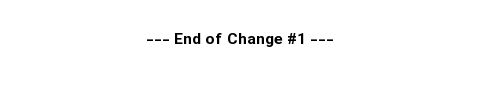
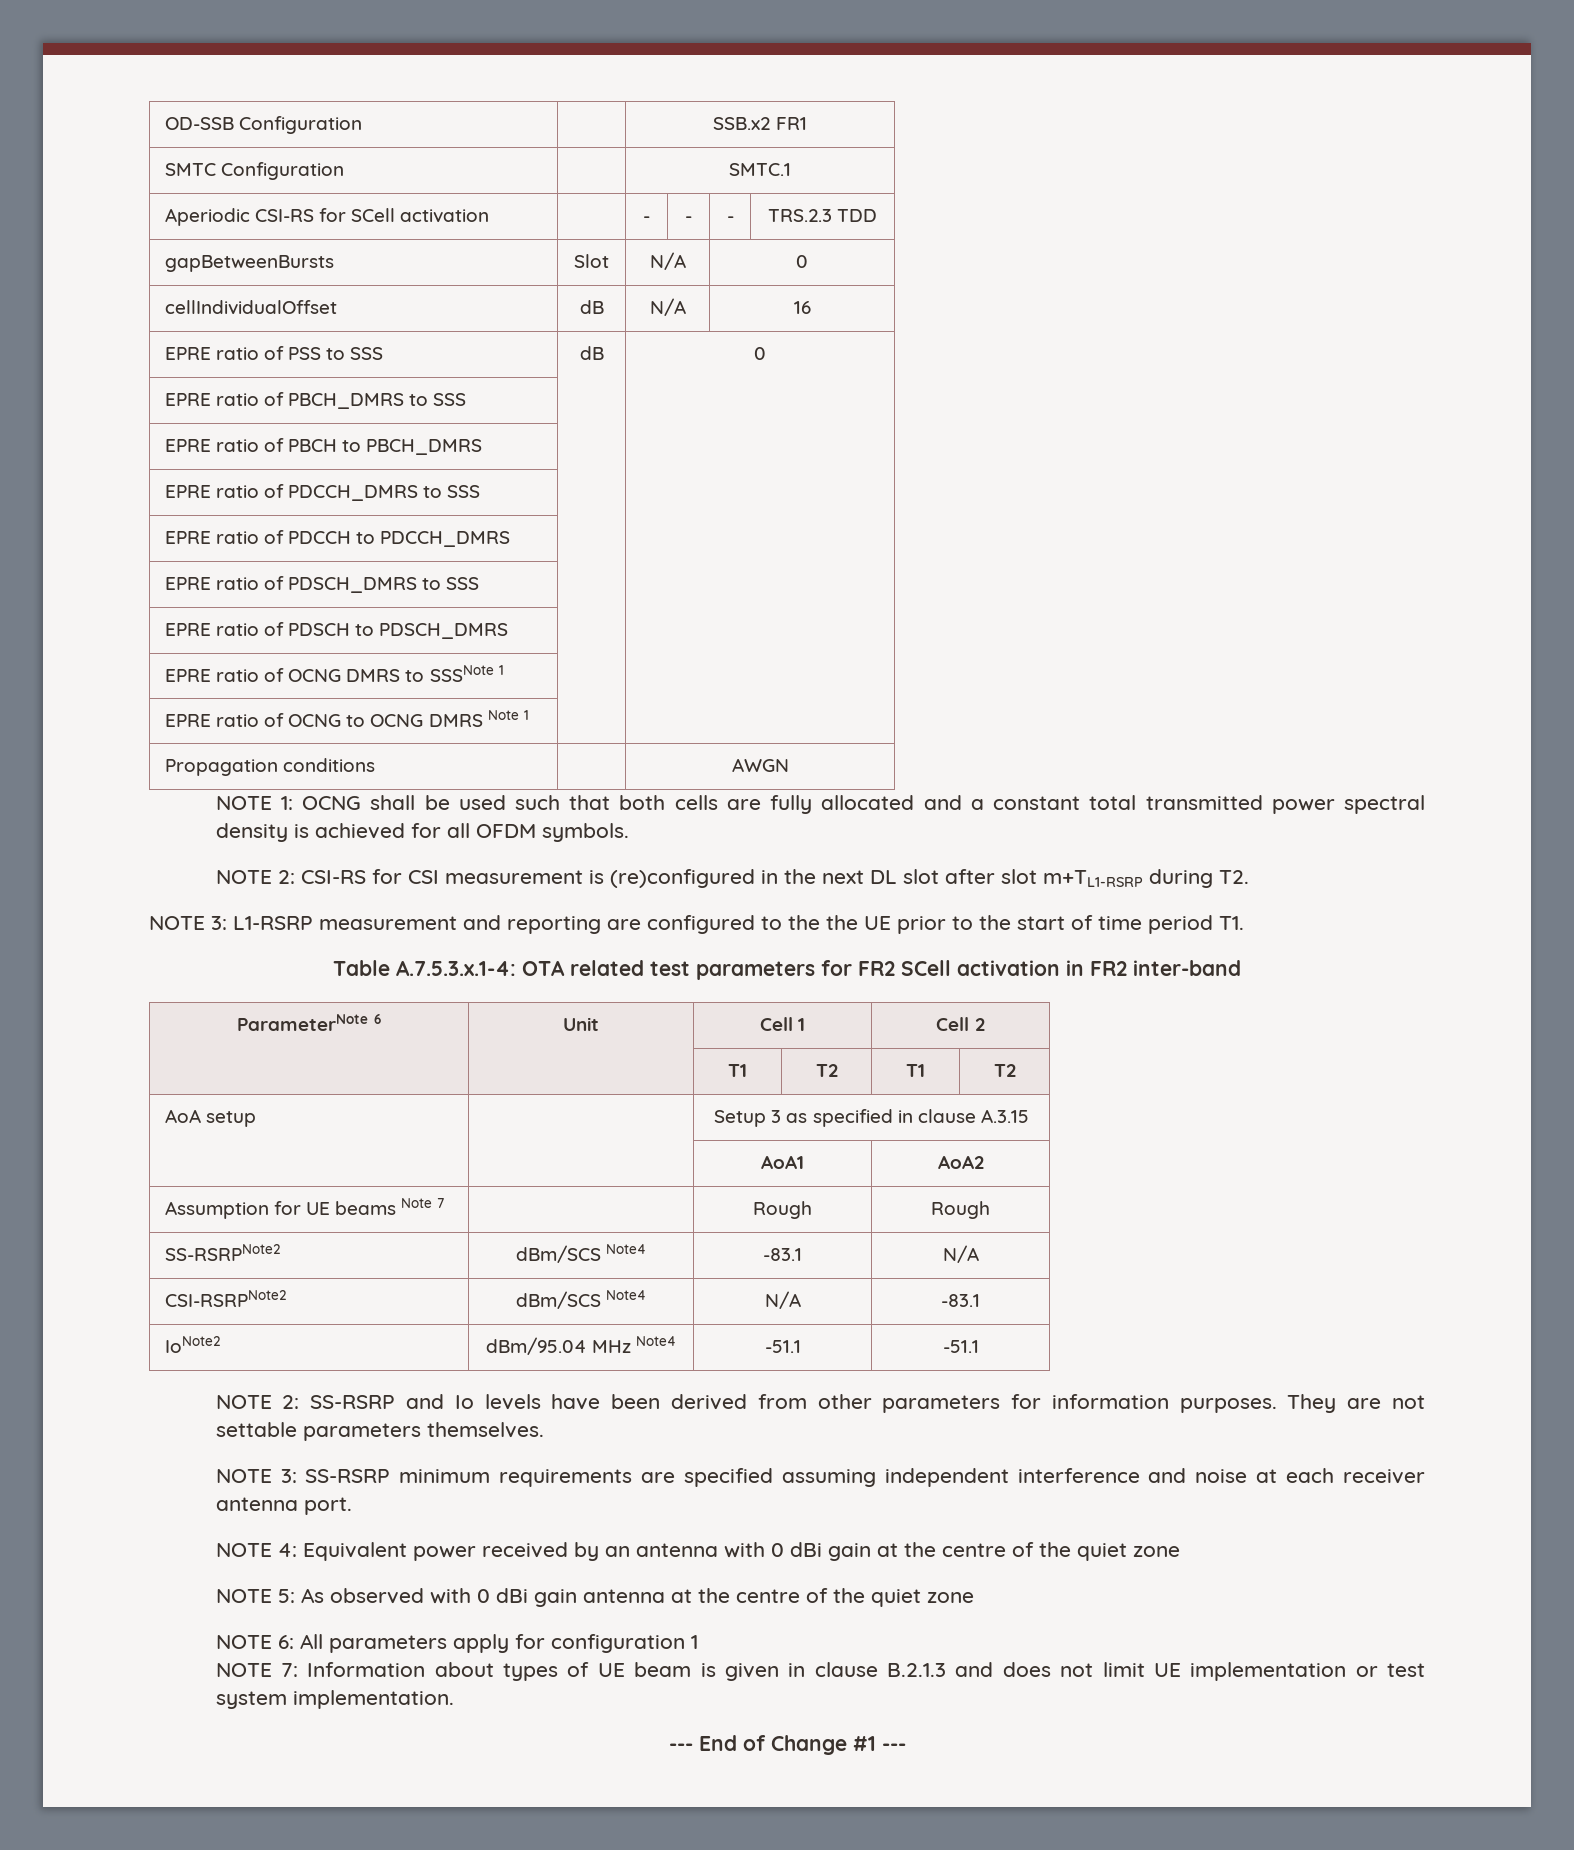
(146, 41) none -> [164,116,362,134] [713,117,807,130] [164,162,344,180] [729,163,791,176] [164,208,490,226] [643,216,650,222] [685,216,692,222] [726,216,734,222] [767,209,878,222] [164,255,334,272] [574,254,609,268] [649,252,686,270] [796,255,808,268] [164,300,337,315] [579,300,604,314] [649,298,686,316] [793,301,811,314] [164,346,384,360] [579,346,604,360] [754,347,766,360] [164,392,467,409] [164,438,483,455] [164,484,481,501] [164,530,511,547] [164,576,480,593] [164,622,509,639] [164,665,504,682] [164,710,529,727] [164,758,375,776] [731,758,789,772] [215,795,1426,814] [215,823,629,842] [215,869,1249,888] [149,915,1244,934] [333,960,1241,980] [237,1014,381,1031] [563,1017,599,1031] [759,1017,806,1031] [936,1017,985,1031] [728,1064,747,1077] [815,1064,838,1077] [906,1064,925,1077] [993,1064,1016,1077] [164,1109,256,1127] [714,1109,1029,1127] [761,1155,804,1169] [937,1155,984,1169] [164,1198,445,1219] [753,1201,812,1219] [931,1201,990,1219] [164,1244,280,1261] [515,1244,647,1263] [763,1248,802,1261] [942,1245,979,1263] [164,1290,286,1307] [515,1290,647,1309] [764,1291,801,1309] [941,1294,980,1307] [164,1336,220,1353] [486,1336,676,1355] [764,1340,801,1353] [942,1340,979,1353] [215,1394,1425,1413] [215,1422,544,1441] [215,1468,1426,1487] [215,1497,352,1515] [215,1542,1180,1561] [215,1588,974,1607] [215,1634,698,1653] [215,1662,1425,1681] [215,1690,454,1709] OD-SSB Configuration | | SSB.x2 FR1 // SMTC Configuration | | SMTC.1 // Aperiodic CSI-RS for SCell activation | | - | - | - | TRS.2.3 TDD // gapBetweenBursts | Slot | N/A | 0 // cellIndividualOffset | dB | N/A | 16 // EPRE ratio of PSS to SSS | dB | 0 // EPRE ratio of PBCH_DMRS to SSS | | // EPRE ratio of PBCH to PBCH_DMRS | | // EPRE ratio of PDCCH_DMRS to SSS | | // EPRE ratio of PDCCH to PDCCH_DMRS | | // EPRE ratio of PDSCH_DMRS to SSS | | // EPRE ratio of PDSCH to PDSCH_DMRS | | // EPRE ratio of OCNG DMRS to SSSNote 1 | | // EPRE ratio of OCNG to OCNG DMRS Note 1 | | // Propagation conditions | | AWGN // NOTE 1: OCNG shall be used such that both cells are fully allocated and a constant total transmitted power spectral density is achieved for all OFDM symbols. // NOTE 2: CSI-RS for CSI measurement is (re)configured in the next DL slot after slot m+TL1-RSRP during T2. // NOTE 3: L1-RSRP measurement and reporting are configured to the the UE prior to the start of time period T1. // Table A.7.5.3.x.1-4: OTA related test parameters for FR2 SCell activation in FR2 inter-band // ParameterNote 6 | Unit | Cell 1 | Cell 2 // | | T1 | T2 | T1 | T2 // AoA setup | | Setup 3 as specified in clause A.3.15 // | | AoA1 | AoA2 // Assumption for UE beams Note 7 | | Rough | Rough // SS-RSRPNote2 | dBm/SCS Note4 | -83.1 | N/A // CSI-RSRPNote2 | dBm/SCS Note4 | N/A | -83.1 // IoNote2 | dBm/95.04 MHz Note4 | -51.1 | -51.1 // NOTE 2: SS-RSRP and Io levels have been derived from other parameters for information purposes. They are not settable parameters themselves. // NOTE 3: SS-RSRP minimum requirements are specified assuming independent interference and noise at each receiver antenna port. // NOTE 4: Equivalent power received by an antenna with 0 dBi gain at the centre of the quiet zone // NOTE 5: As observed with 0 dBi gain antenna at the centre of the quiet zone // NOTE 6: All parameters apply for configuration 1 // NOTE 7: Information about types of UE beam is given in clause B.2.1.3 and does not limit UE implementation or test system implementation. //

